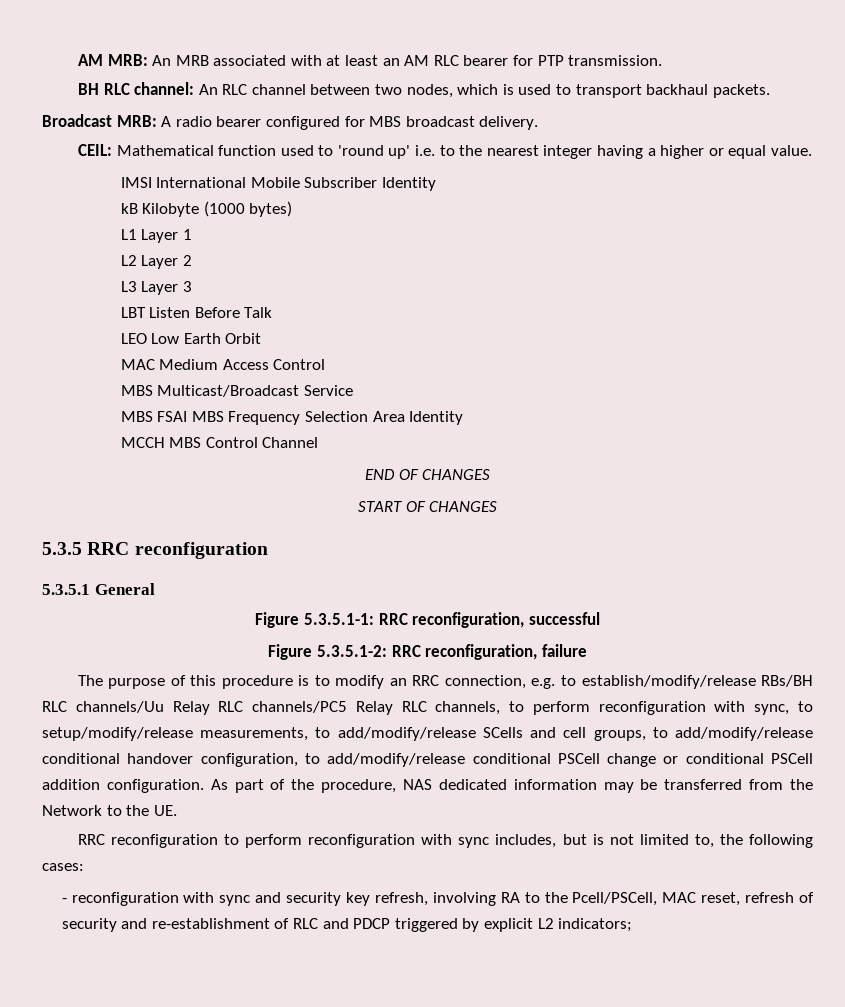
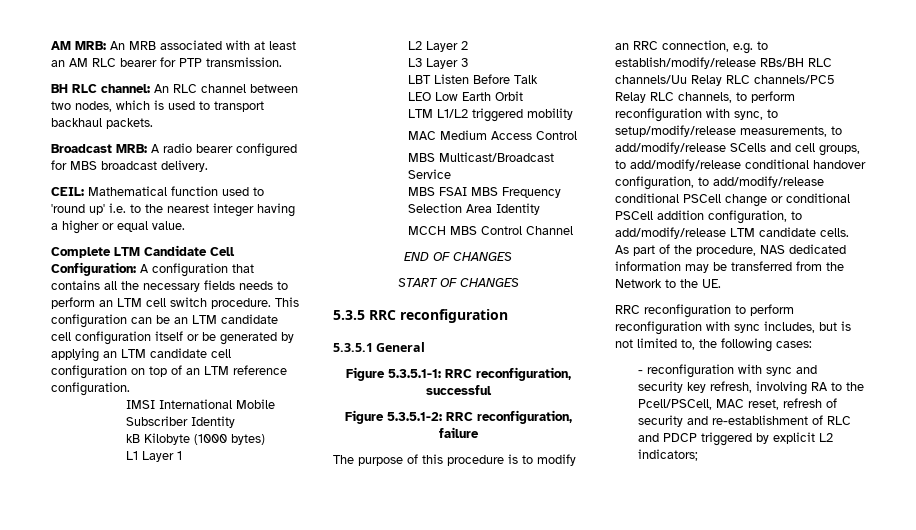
(812, 150) none -> [51,245,235,258] [51,262,254,277] [51,280,288,292] [51,297,299,309] [51,314,278,328] [51,331,294,345] [51,348,231,362] [51,365,287,379] [51,382,130,396] // Complete LTM Candidate Cell Configuration: A configuration that contains all the necessary fields needs to perform an LTM cell switch procedure. This configuration can be an LTM candidate cell configuration itself or be generated by applying an LTM candidate cell configuration on top of an LTM reference configuration.
(262, 338) none -> [408,108,573,122] // LTM L1/L2 triggered mobility
[106,779,204,793] configuration. -> [708,210,802,224] [615,227,849,239] configuration, to add/modify/release LTM candidate cells.

